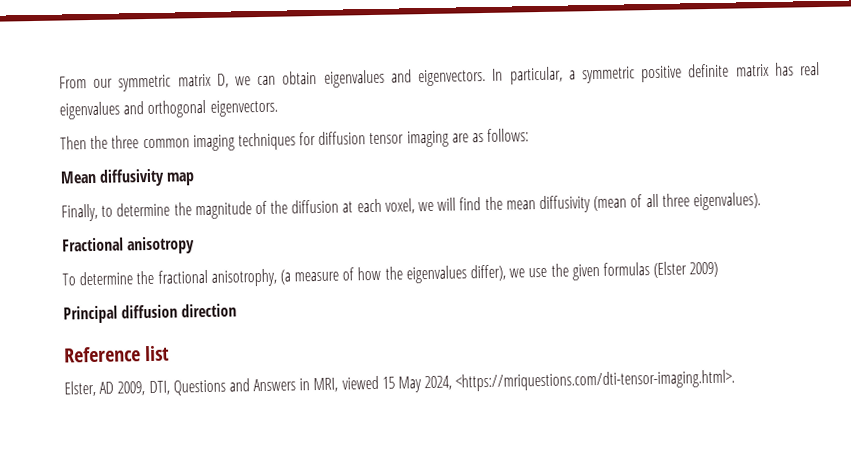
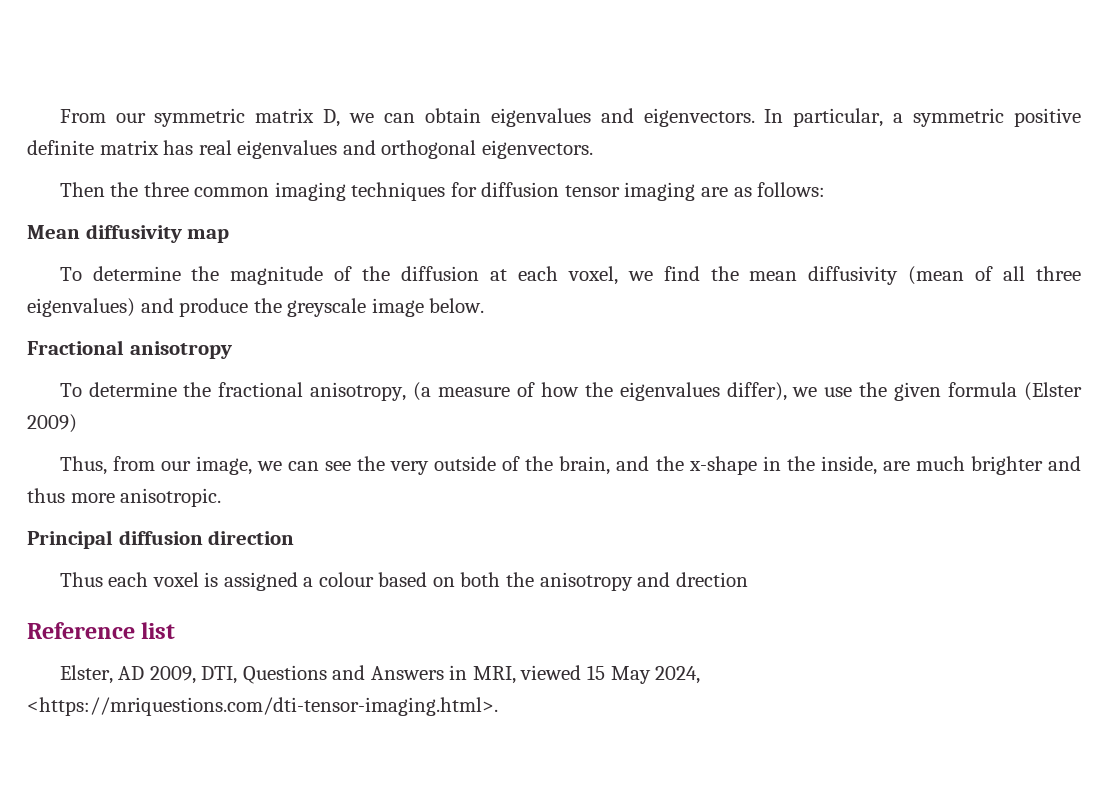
[61,203,114,222] Finally, to -> [59,267,82,281] To
[437,197,457,211] will -> (653, 276) none
[692,192,761,211] eigenvalues). -> [27,298,485,317] eigenvalues) and produce the greyscale image below.
[210,268,277,287] anisotrophy, -> [310,382,407,401] anisotropy,
[602,262,650,276] formulas -> [948,382,1018,397] formula
[63,303,238,324] Principal diffusion direction -> [59,456,1081,475] [27,488,222,507] [27,530,295,549] [59,572,748,591] Thus, from our image, we can see the very outside of the brain, and the x-shape in the inside, are much brighter and thus more anisotropic. // Principal diffusion direction // Thus each voxel is assigned a colour based on both the anisotropy and drection

